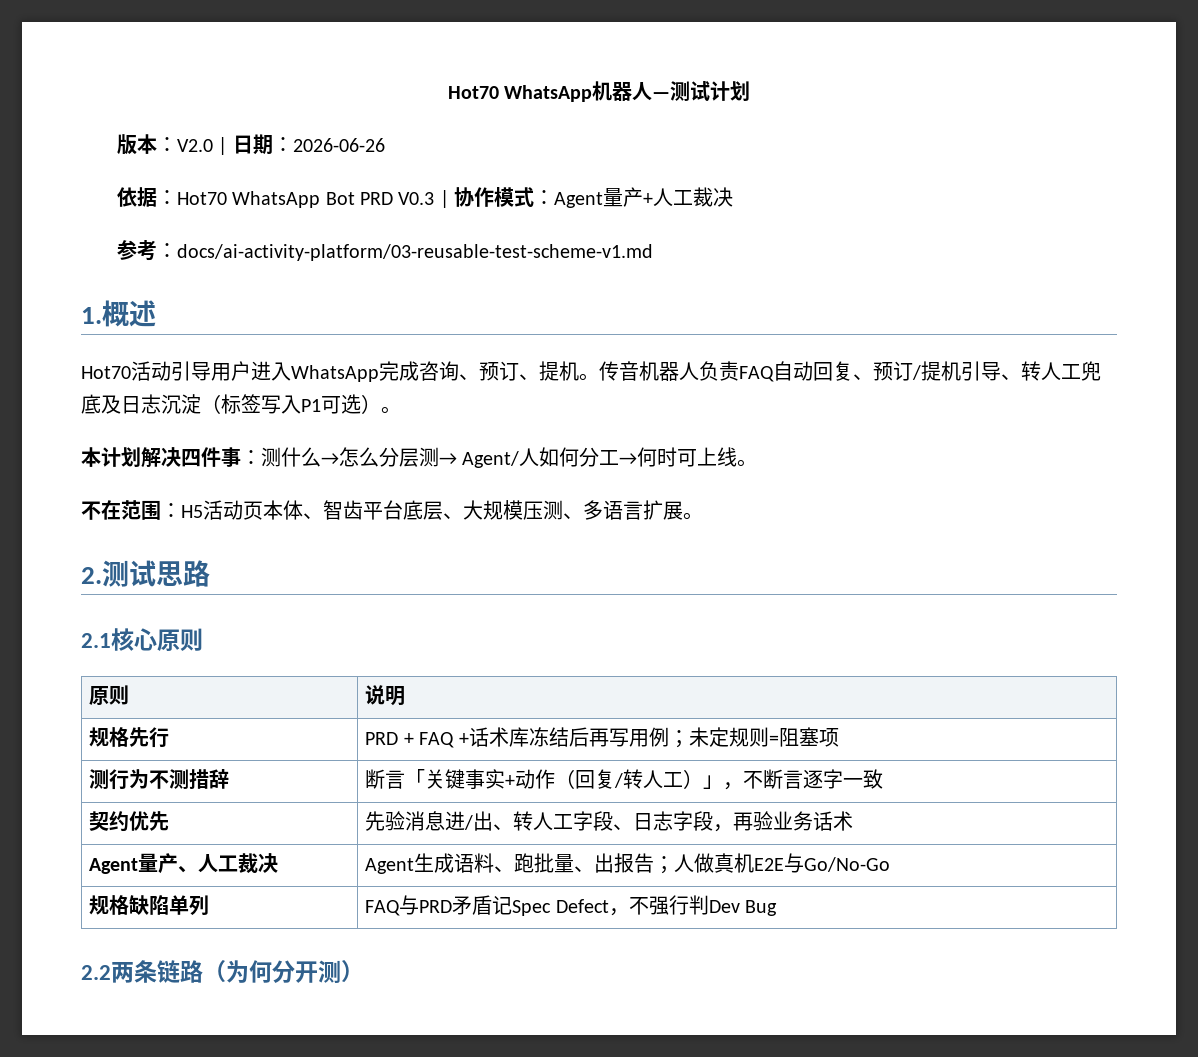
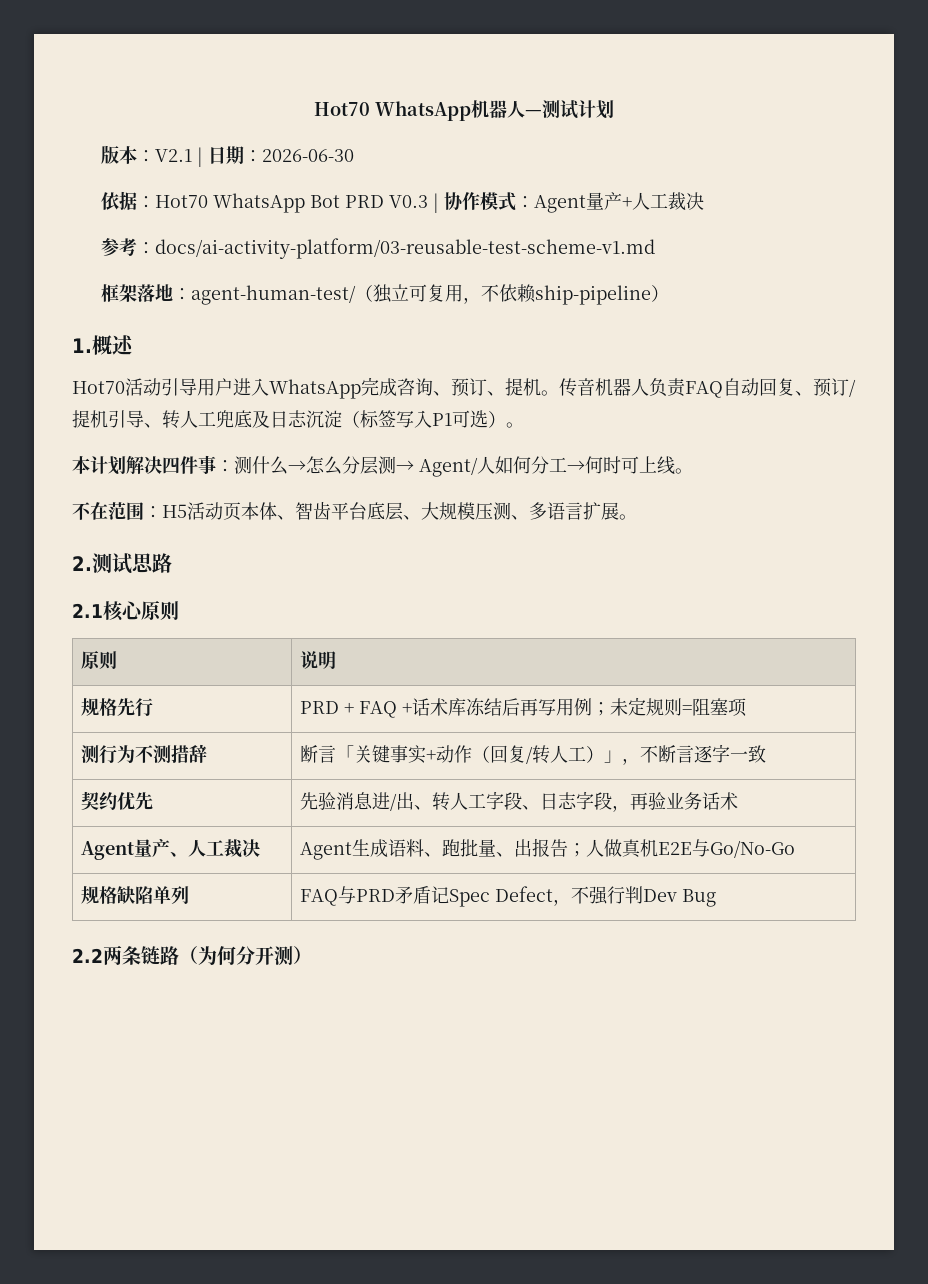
[176,139,213,152] V2.0 -> [155,149,193,162] V2.1
[292,138,385,152] 2026-06-26 -> [262,149,355,162] 2026-06-30
(653, 252) none -> [101,284,670,305] // 框架落地：agent-human-test/（独立可复用，不依赖ship-pipeline）

